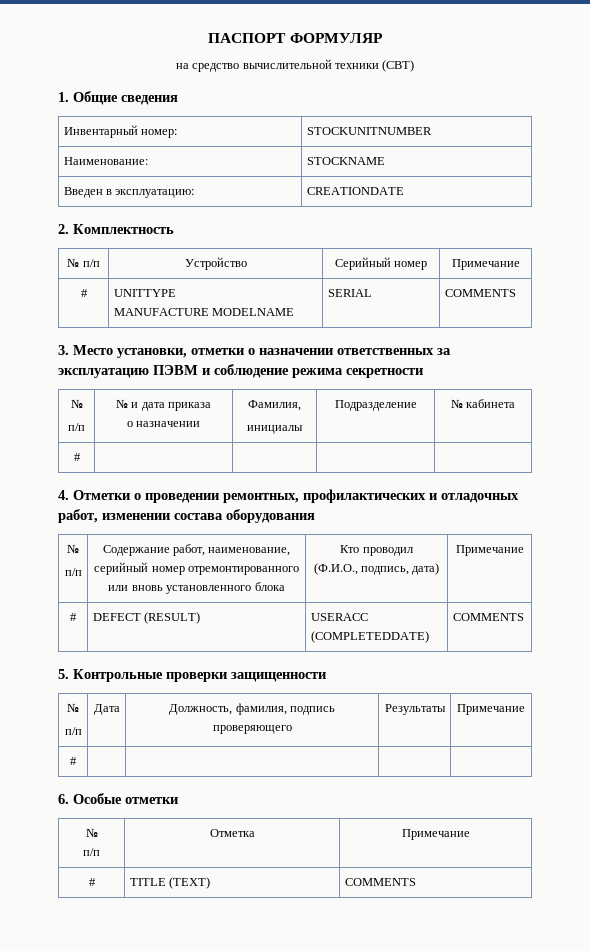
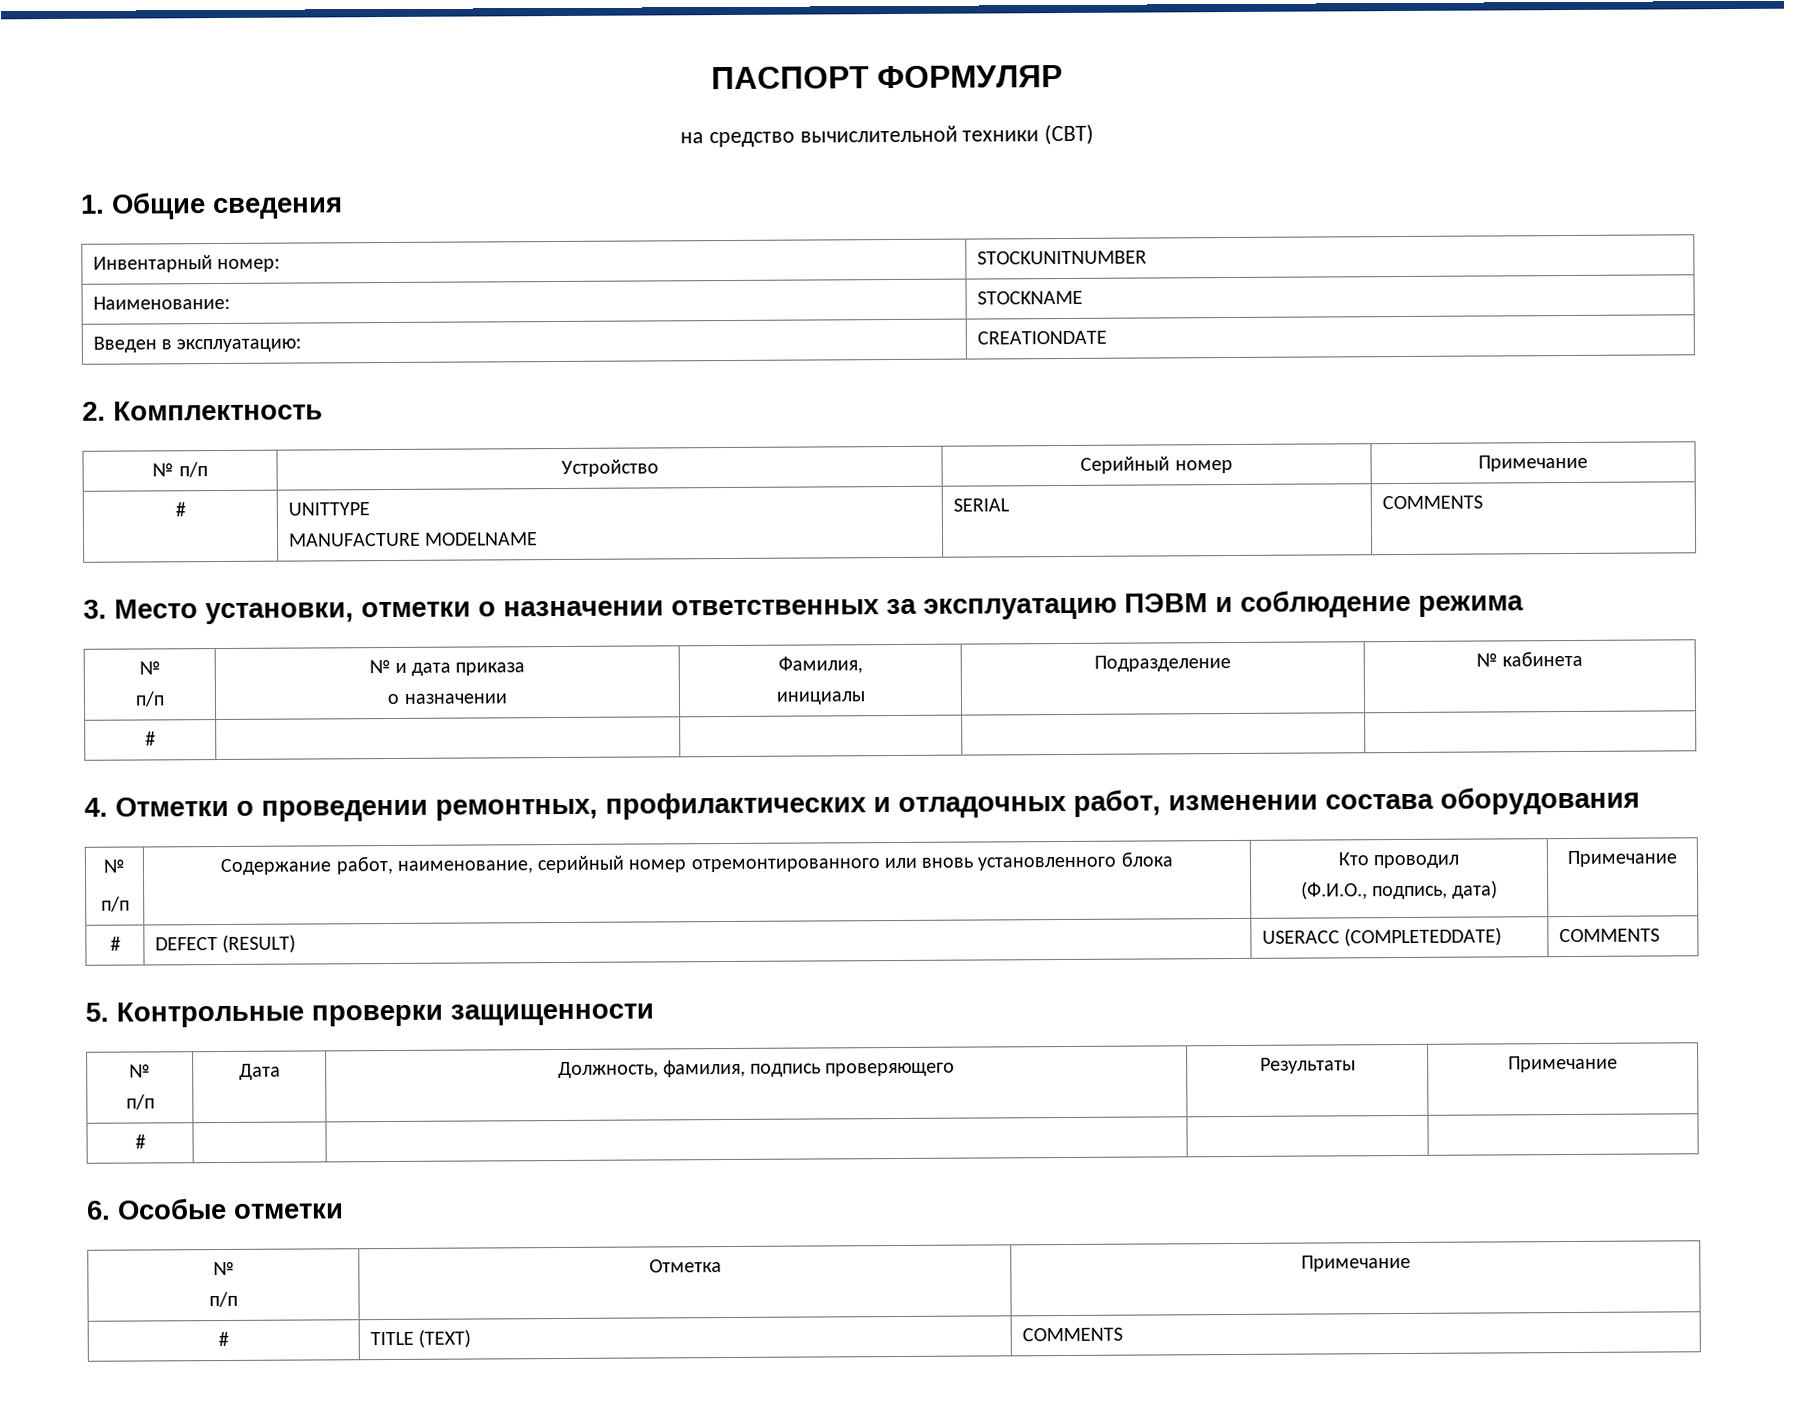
[346,368,423,378] секретности -> (1524, 606) none

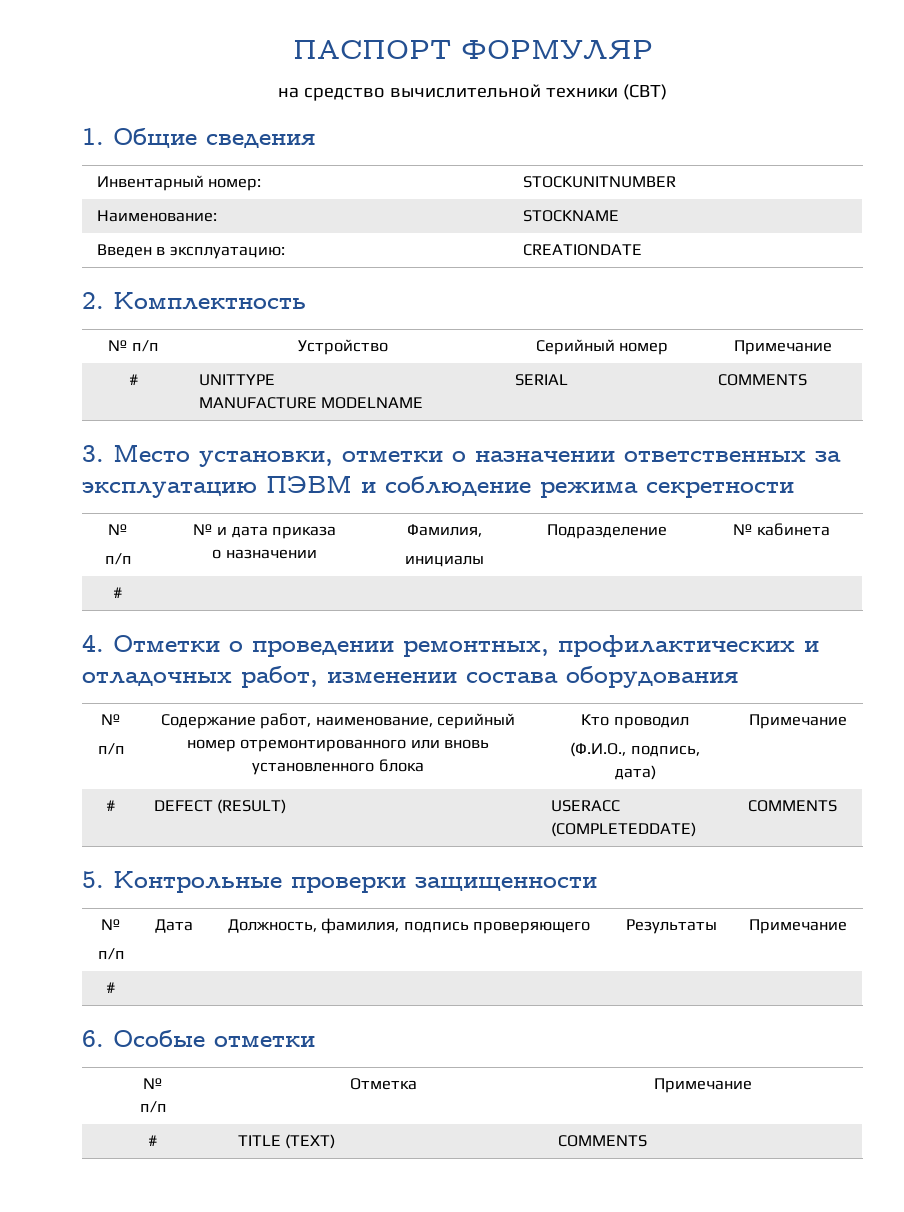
(1524, 606) none -> [646,482,794,498] секретности

